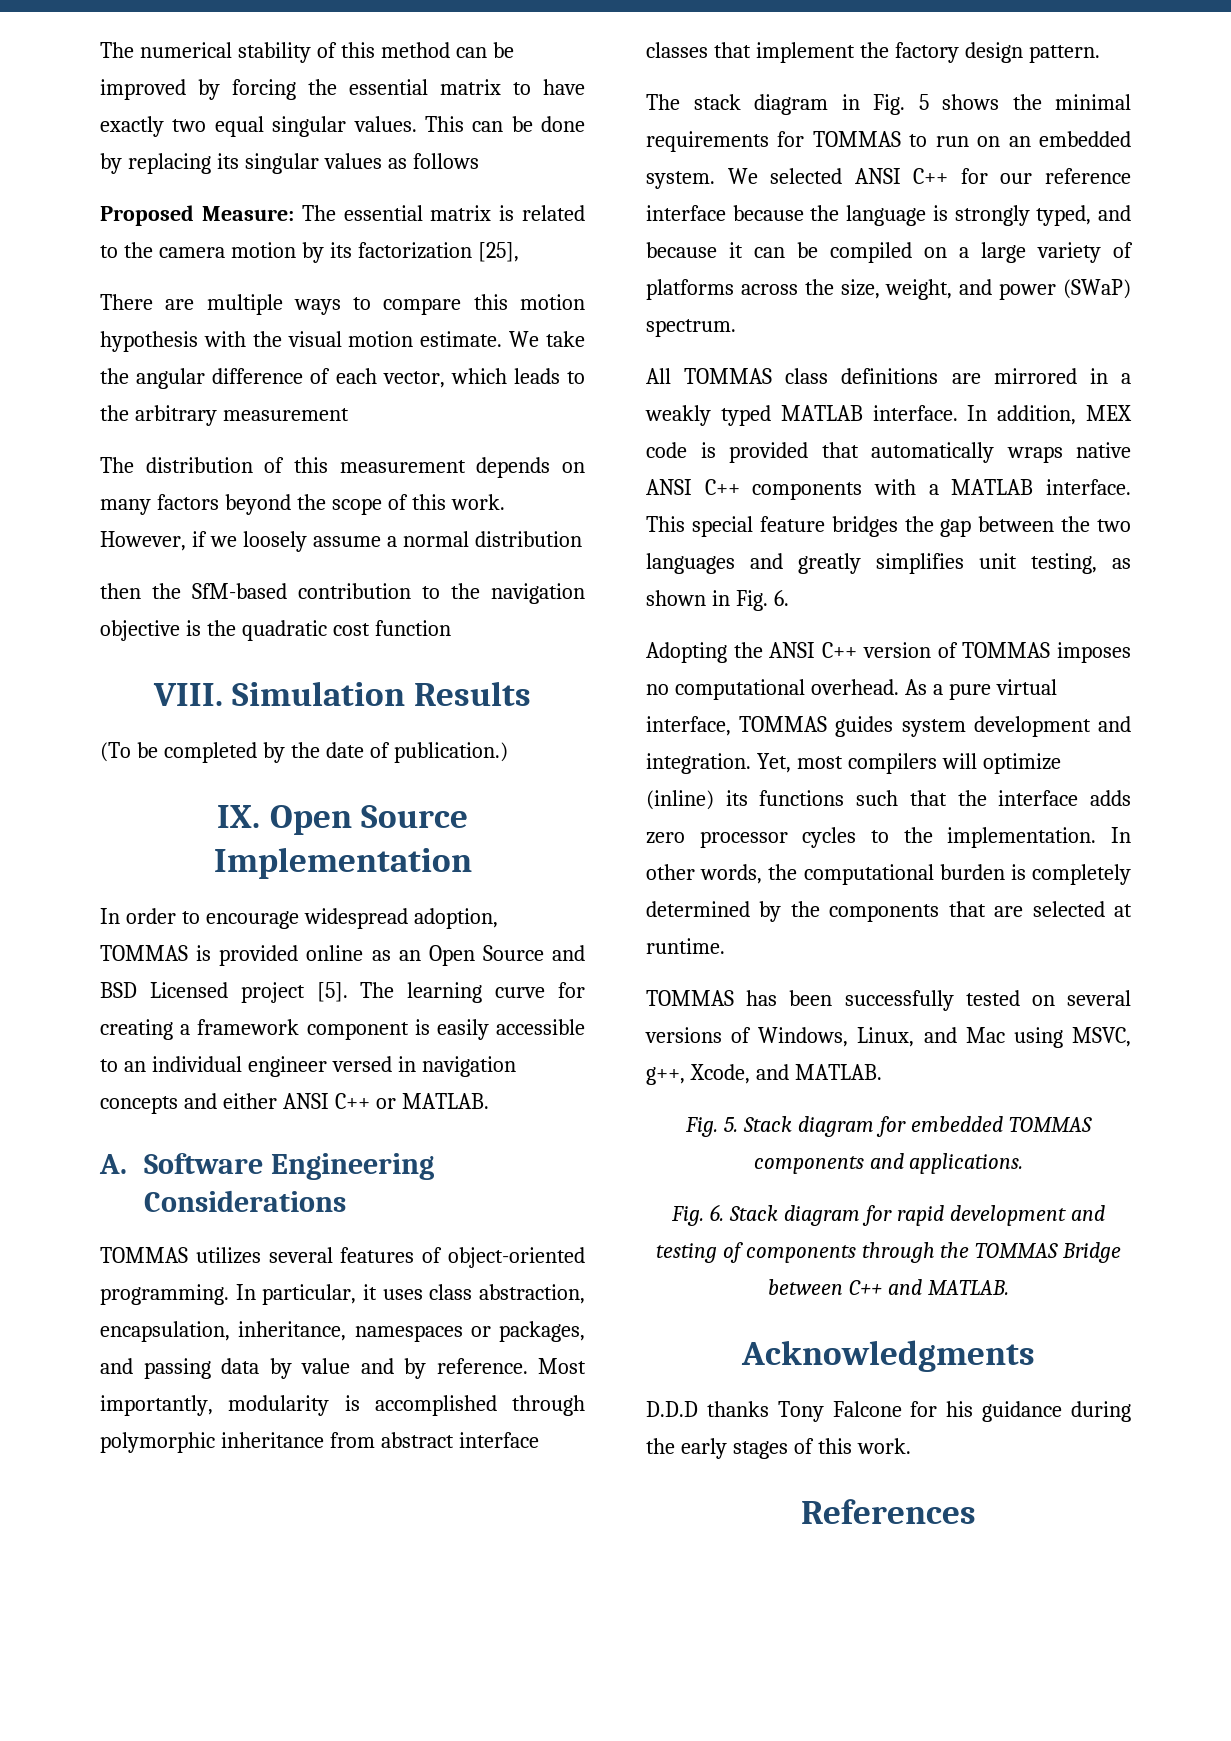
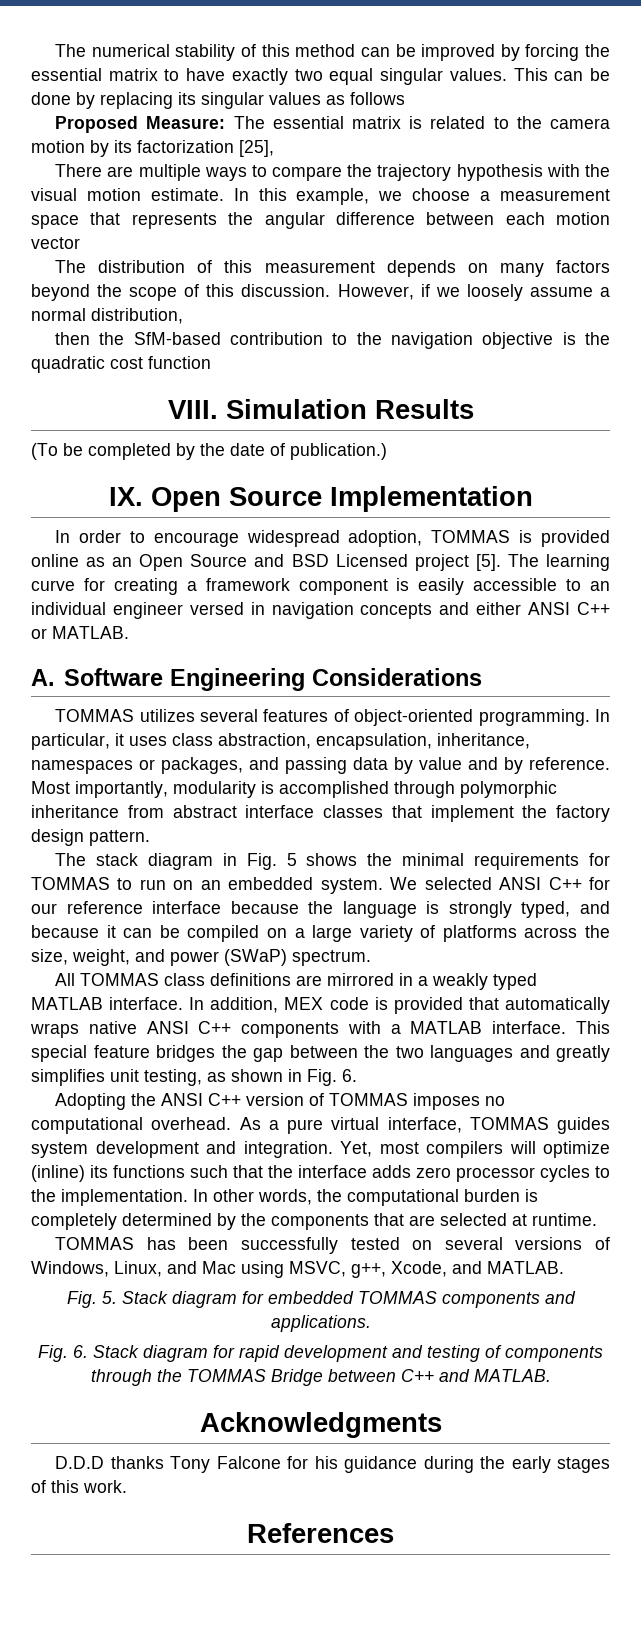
[473,294,585,310] this motion -> [347,164,452,181] the trajectory
[509,331,585,347] [100,368,585,389] [100,405,349,426] We take the angular difference of each vector, which leads to the arbitrary measurement -> [233,188,611,205] [31,212,610,229] [31,237,80,249] In this example, we choose a measurement space that represents the angular difference between each motion vector
[450,494,505,510] work. -> [241,284,331,297] discussion.
[474,531,582,547] distribution -> [91,308,183,324] distribution,

